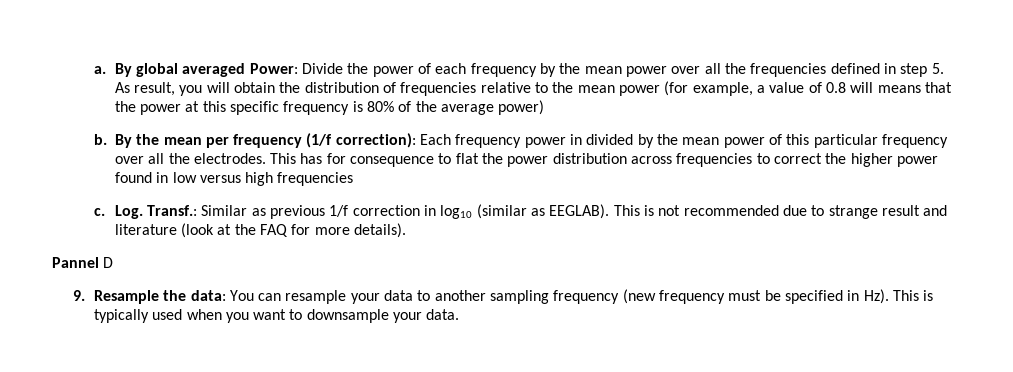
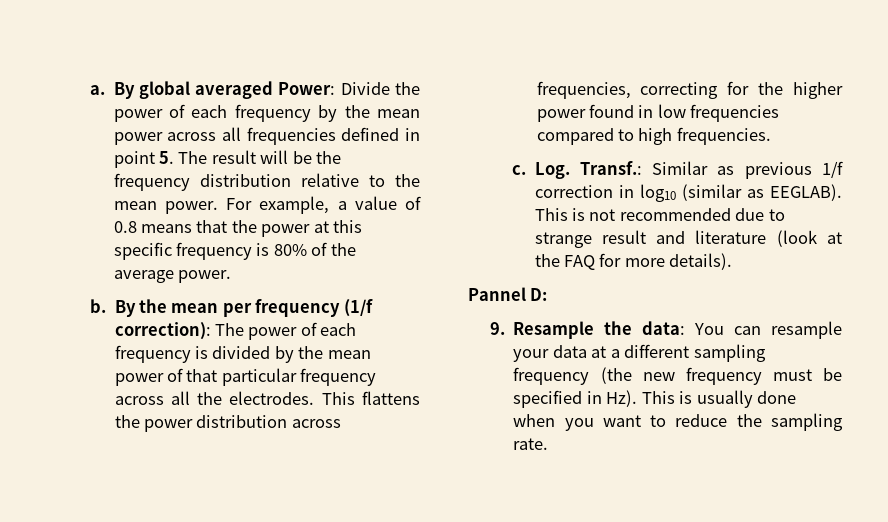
[671,63,944,77] [114,82,477,96] over all the frequencies defined in step 5. As result, you will obtain the distribution of frequencies -> [167,127,420,145] [113,150,342,168] [113,173,291,191] across all frequencies defined in point 5. The result will be the frequency distribution
[618,81,689,96] power (for -> [164,198,252,214] power. For
[850,82,874,93] will -> (137, 227) none
[498,100,545,115] power) -> [177,270,231,283] power.
[420,134,583,148] Each frequency power in -> [214,322,357,340] [114,345,208,363] The power of each frequency is
[786,134,810,145] this -> [186,369,218,382] that
[114,156,144,164] over -> [114,396,164,405] across
[300,153,479,167] has for consequence to flat -> [362,391,420,405] flattens
[676,153,823,167] frequencies to correct -> [536,81,750,99] frequencies, correcting for
[199,172,354,186] versus high frequencies -> [690,104,780,122] [536,127,771,145] frequencies compared to high frequencies.
[103,257,114,268] D -> [530,288,548,301] D:
[417,289,656,304] to another sampling frequency (new -> [591,344,766,362] [513,367,675,385] at a different sampling frequency (the new
[93,309,183,323] typically used -> [696,390,797,408] usually done
[306,309,460,323] downsample your data. -> [675,413,843,431] [513,438,549,450] reduce the sampling rate.

